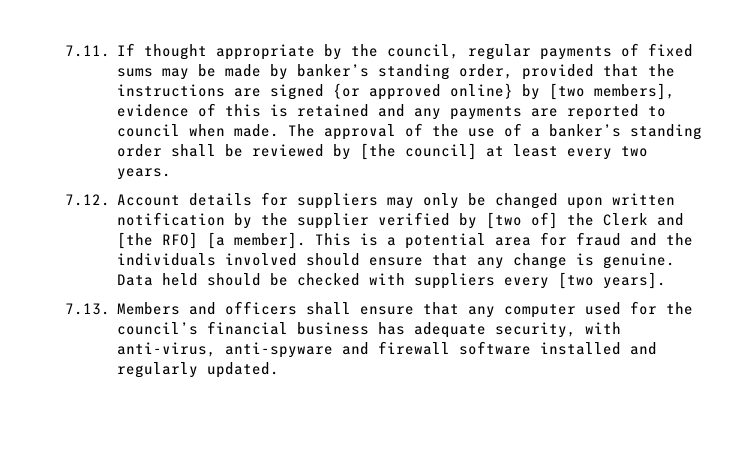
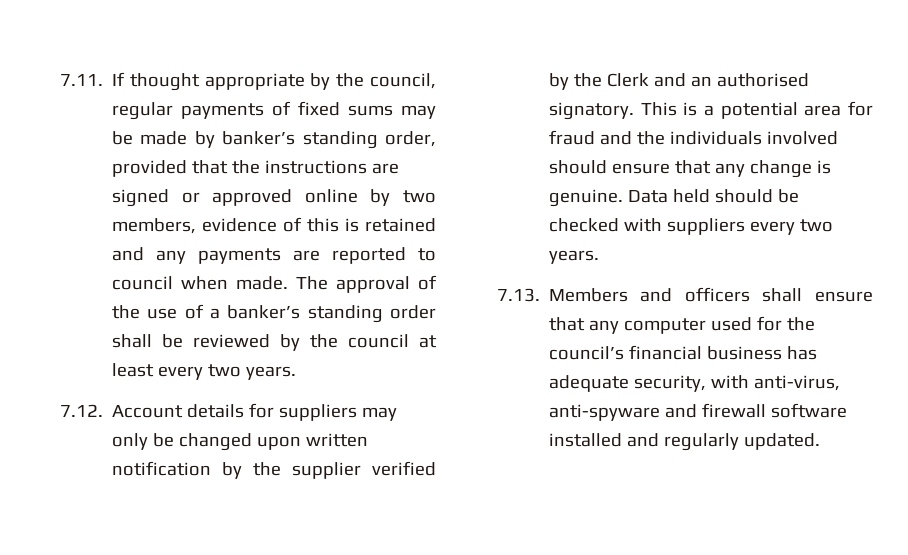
[333,83,676,100] {or approved online} by [two members], -> [181,189,436,206] [111,218,196,234] or approved online by two members,
[360,143,478,160] [the council] -> [309,334,409,348] the council
[486,212,559,229] [two of] -> (569, 81) none
[117,232,307,249] [the RFO] [a member]. -> [690,73,809,87] [548,102,634,120] an authorised signatory.
[558,272,667,289] [two years]. -> [799,219,833,232] [548,250,599,264] two years.

